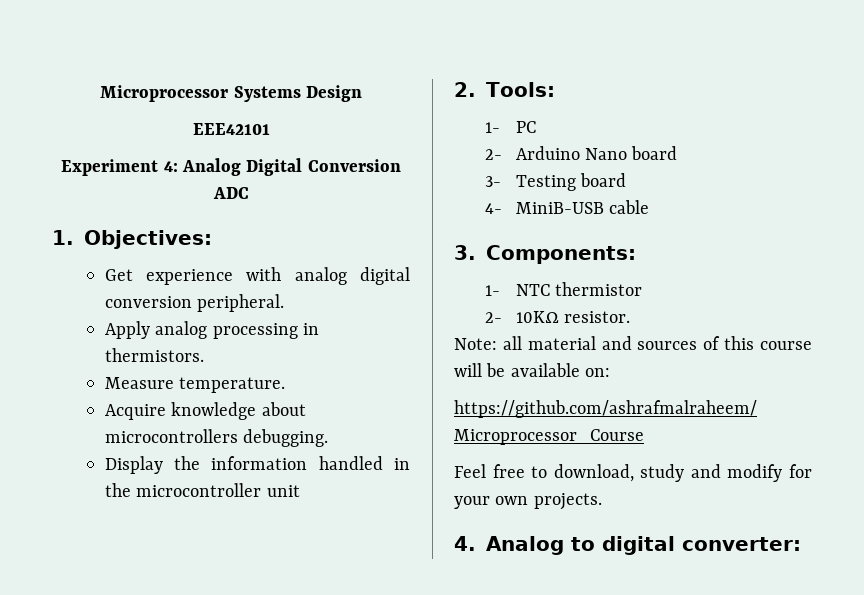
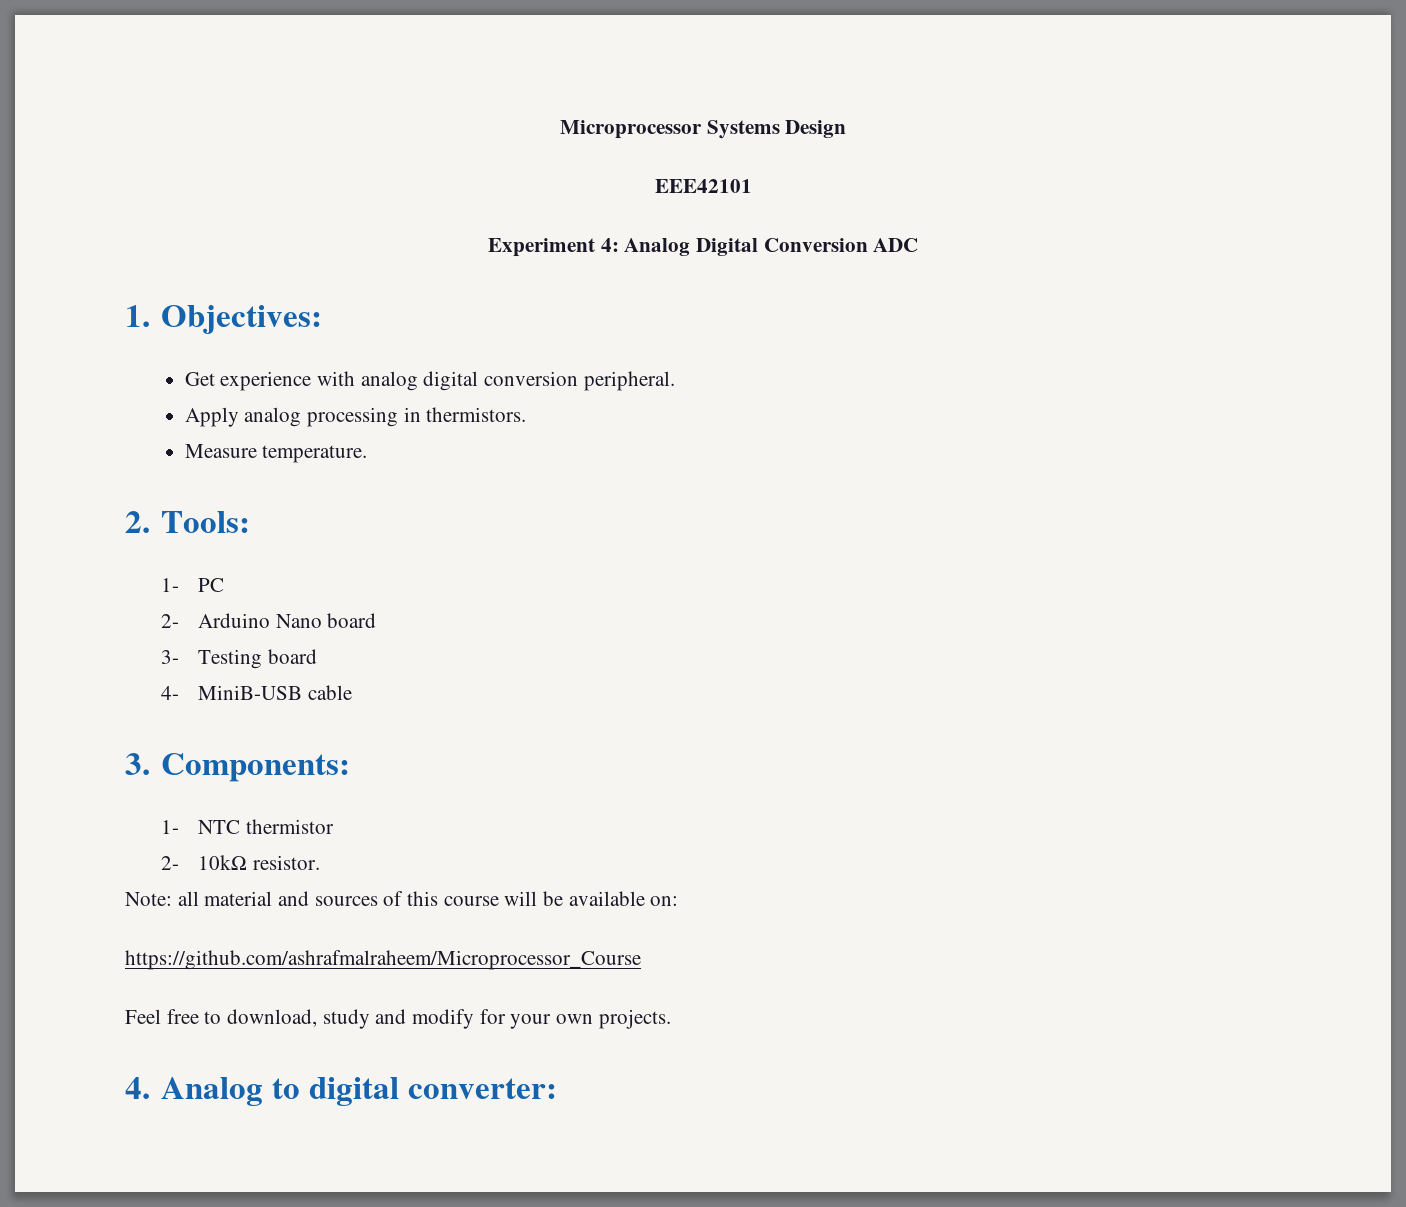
[104,402,306,420] [104,429,329,447] [104,456,410,474] [104,483,300,497] // Acquire knowledge about microcontrollers debugging. // Display the information handled in the microcontroller unit -> (368, 454) none
[515,311,559,323] 10KΩ -> [197,855,247,870] 10kΩ

